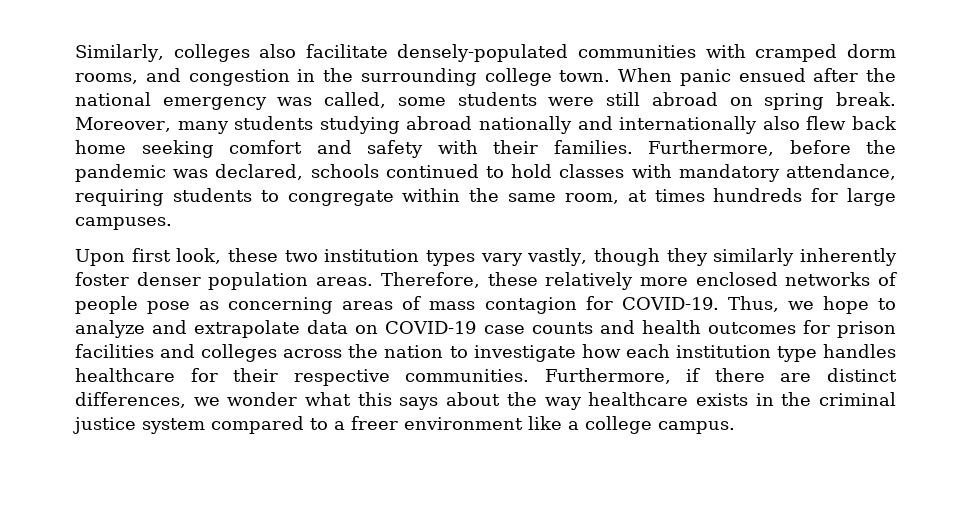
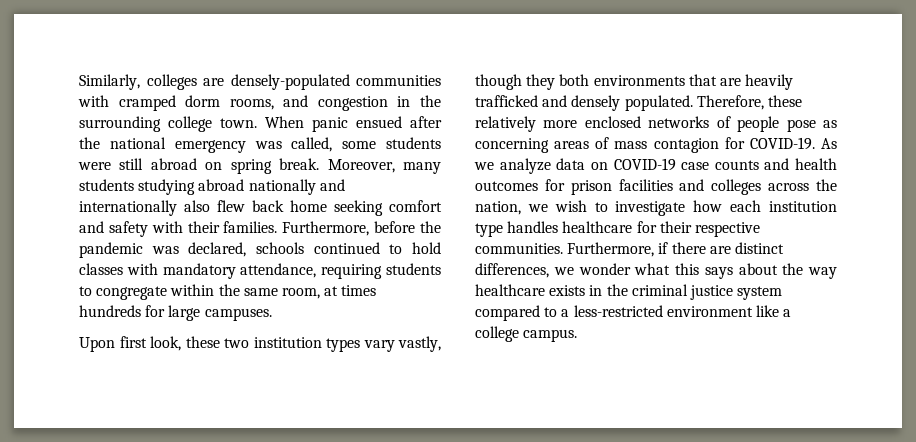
[259,44,388,58] also facilitate -> [203,78,224,86] are
[713,248,898,266] [75,272,374,290] similarly inherently foster denser population areas. -> [559,74,794,90] [475,95,693,111] both environments that are heavily trafficked and densely populated.
[727,296,897,314] [75,320,301,338] Thus, we hope to analyze and extrapolate -> [821,138,837,149] [474,158,551,174] As we analyze
[384,345,444,358] nation -> [475,200,587,215] nation, we wish
[351,416,398,430] freer -> [573,305,663,317] less-restricted

